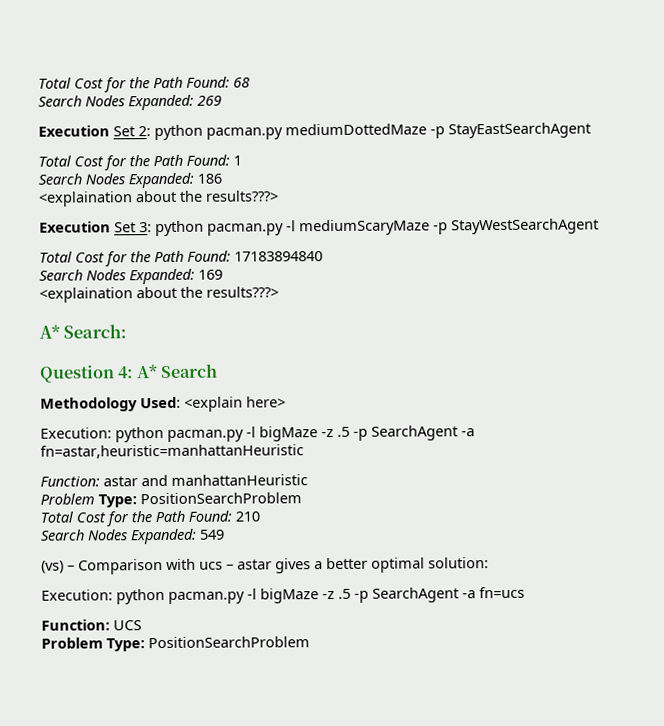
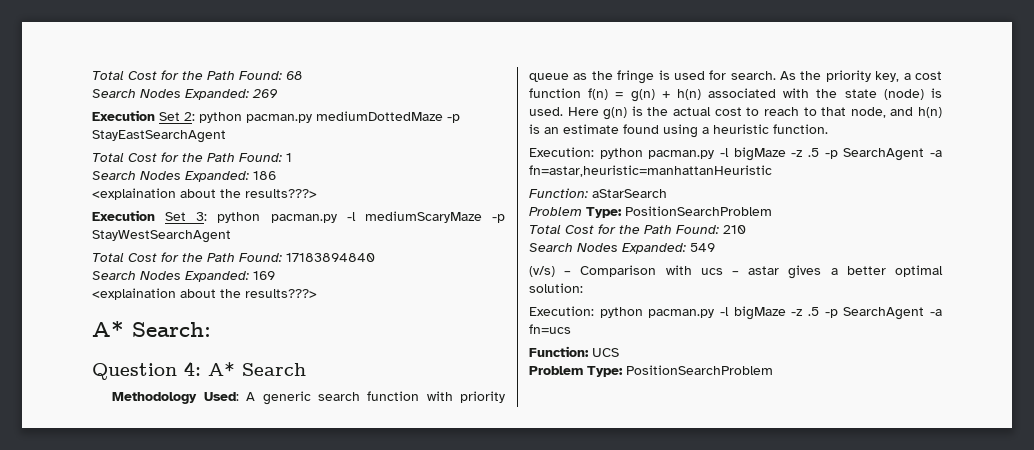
[184,396,286,412] <explain here> -> [246,391,506,405] [529,70,942,84] [529,88,942,102] [529,106,943,120] [529,124,828,138] A generic search function with priority queue as the fringe is used for search. As the priority key, a cost function f(n) = g(n) + h(n) associated with the state (node) is used. Here g(n) is the actual cost to reach to that node, and h(n) is an estimate found using a heuristic function.
[103,474,308,487] astar and manhattanHeuristic -> [592,189,667,198] aStarSearch
[41,560,64,574] (vs) -> [529,266,555,277] (v/s)

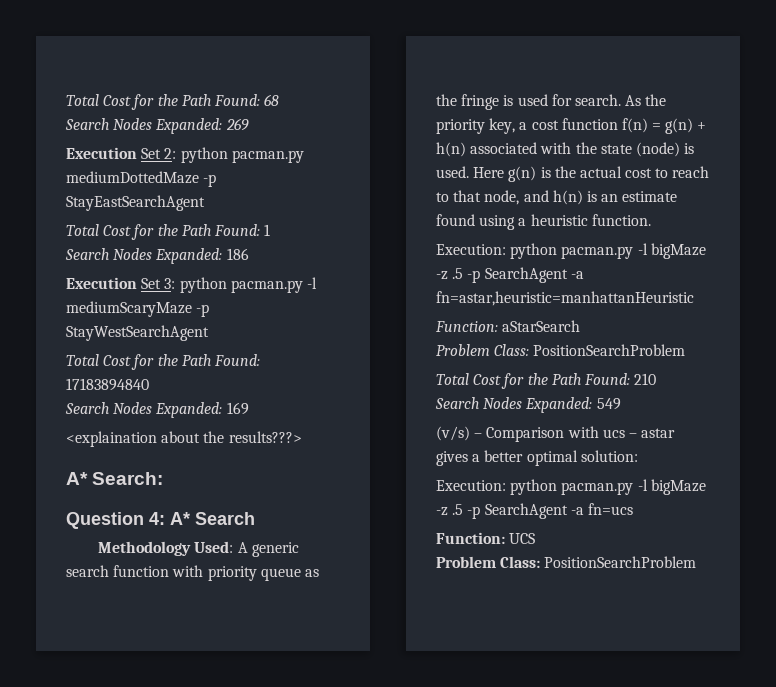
[92,188,317,200] // <explaination about the results???> -> (249, 254) none
[586,207,622,218] Type: -> [494,344,530,356] Class:
[587,366,623,377] Type: -> [500,556,541,568] Class:

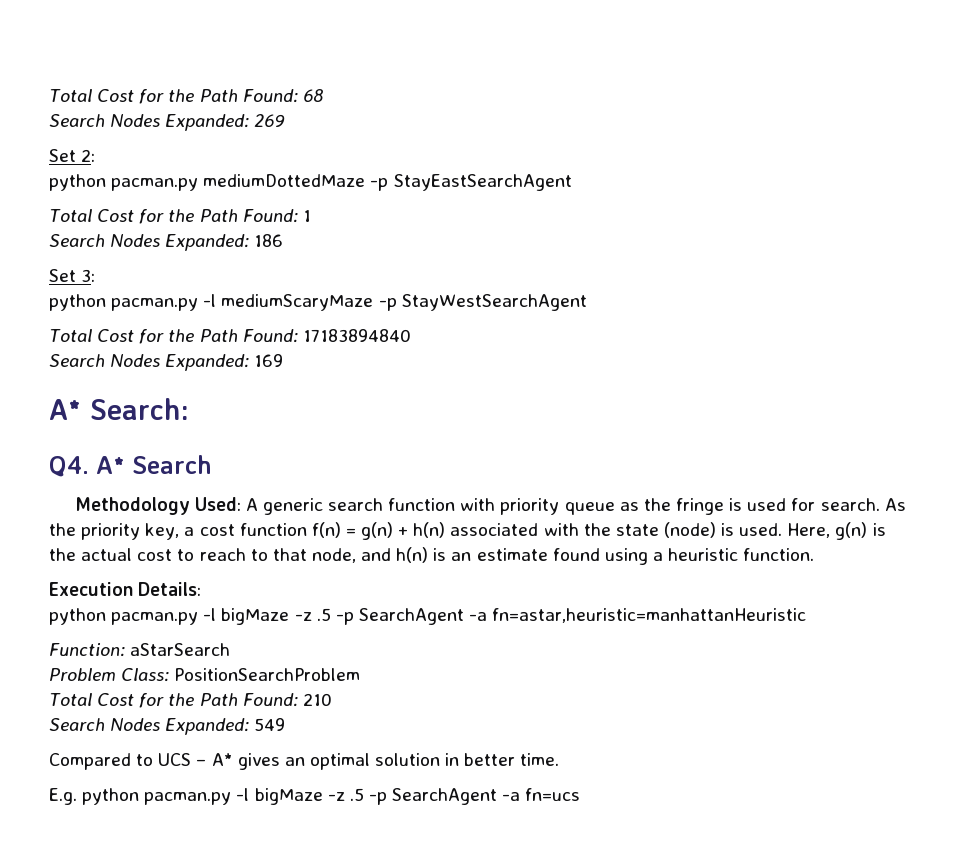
[66,147,137,159] Execution -> (286, 120) none
(177, 153) none -> (96, 155) //
[66,277,137,289] Execution -> (284, 240) none
(176, 283) none -> (96, 275) //
[66,431,302,447] // <explaination about the results???> -> (284, 360) none
[66,512,165,529] Question 4: -> [49,456,89,477] Q4.
[473,167,505,178] Here -> [787,523,831,538] Here,
[436,244,506,255] Execution: -> [49,582,202,596] Execution Details: //
[436,426,676,442] [436,450,638,466] [436,480,506,491] (v/s) – Comparison with ucs – astar gives a better optimal solution: // Execution: -> [49,753,560,770] [49,788,77,805] Compared to UCS – A* gives an optimal solution in better time. // E.g.
[436,532,536,544] [436,556,697,568] // Function: UCS // Problem Class: PositionSearchProblem -> (581, 794) none

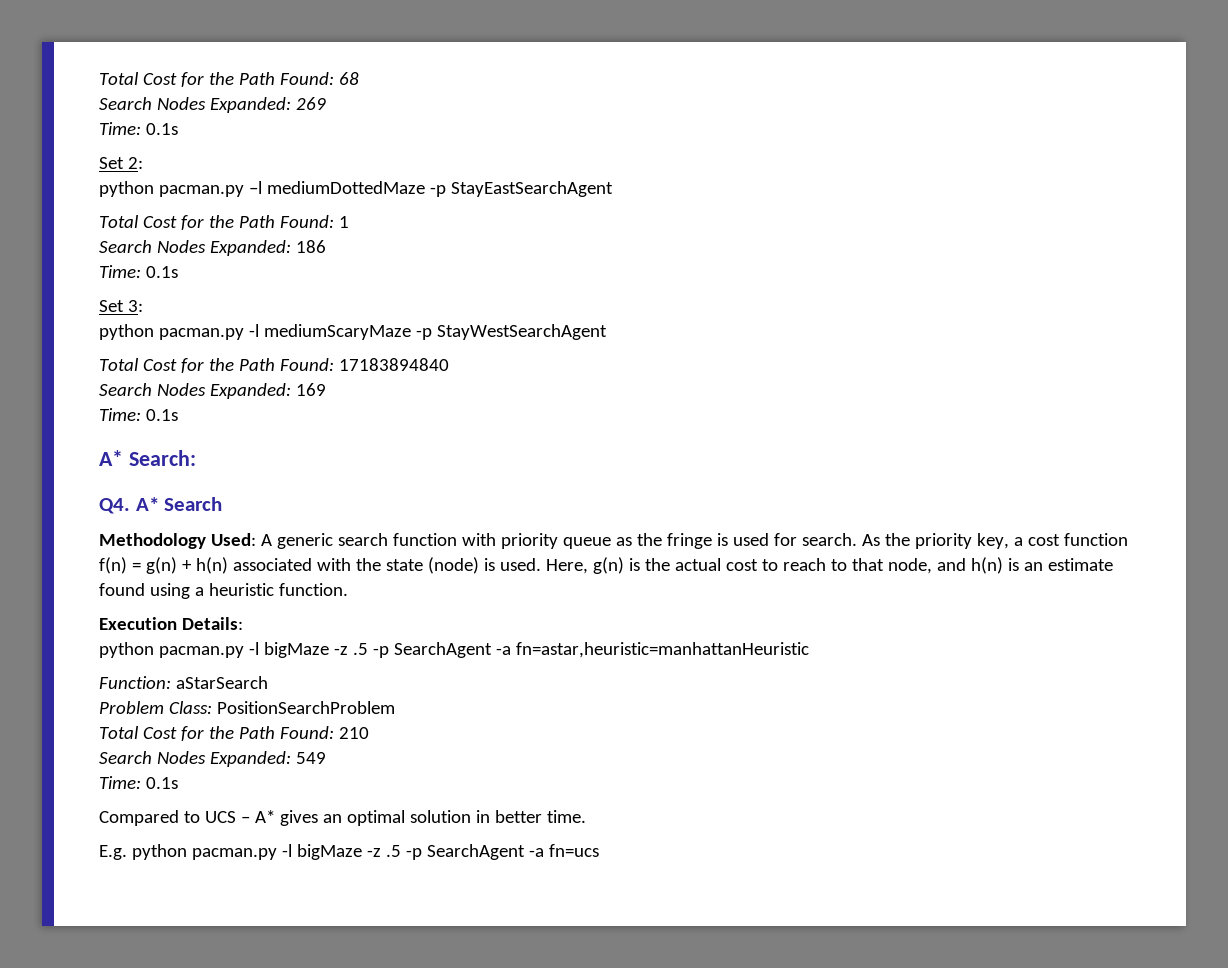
(286, 120) none -> [99,122,178,135] // Time: 0.1s
(199, 184) none -> [248,181,262,194] –l
(284, 240) none -> [99,265,178,278] // Time: 0.1s
(284, 360) none -> [99,408,178,421] // Time: 0.1s
(286, 724) none -> [99,776,178,789] // Time: 0.1s

